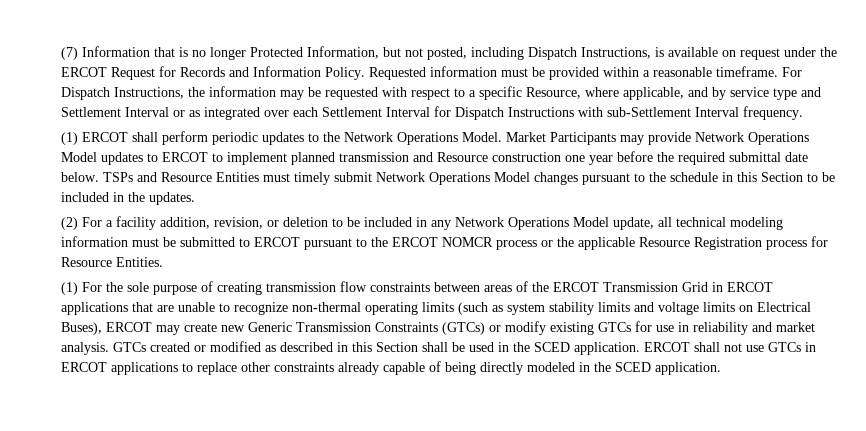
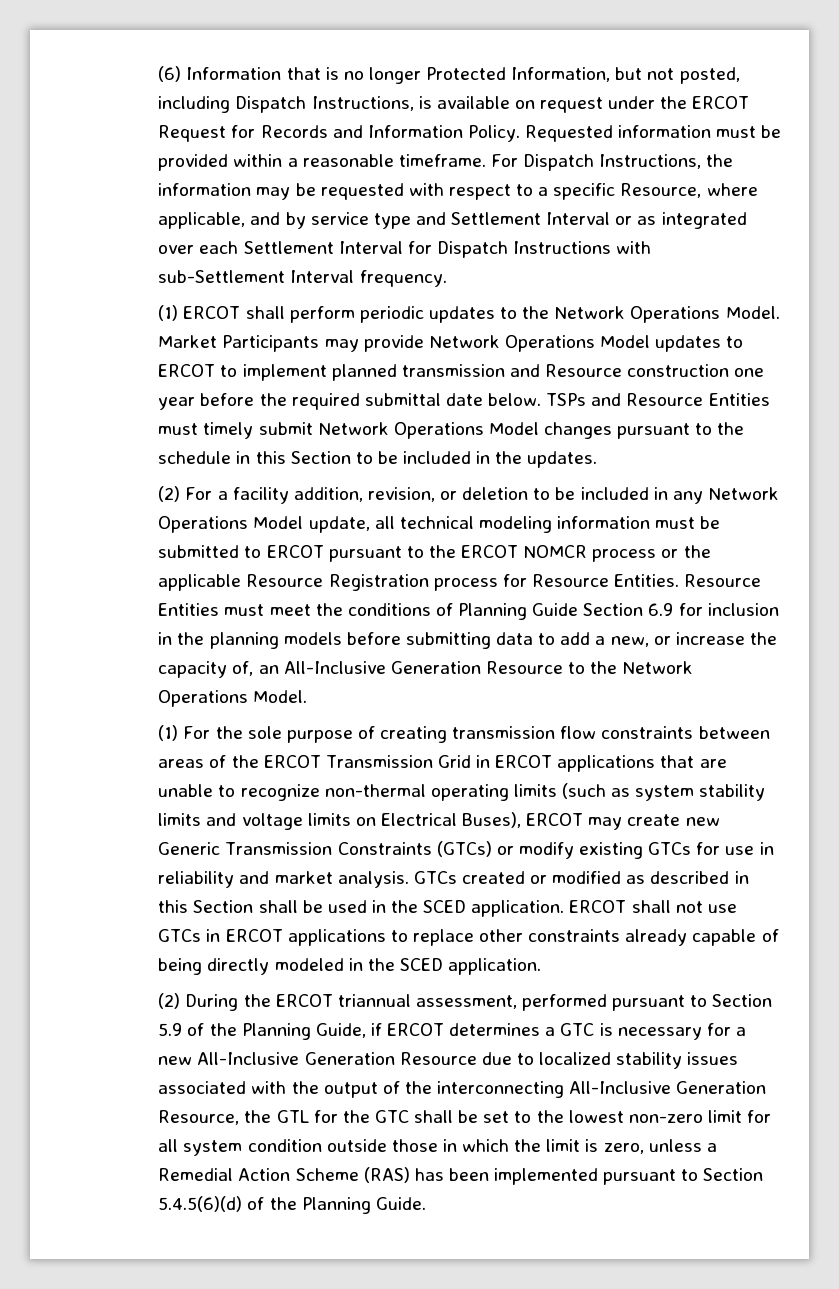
[61,47,79,60] (7) -> [158,66,182,82] (6)
(164, 262) none -> [684,574,762,587] [158,603,779,620] [158,632,777,649] [158,661,694,678] [158,690,308,707] Resource Entities must meet the conditions of Planning Guide Section 6.9 for inclusion in the planning models before submitting data to add a new, or increase the capacity of, an All-Inclusive Generation Resource to the Network Operations Model.
(722, 368) none -> [158,993,773,1011] [158,1023,746,1040] [158,1052,739,1069] [158,1081,767,1098] [158,1110,772,1125] [158,1139,717,1156] [158,1167,764,1185] [158,1196,426,1214] // (2) During the ERCOT triannual assessment, performed pursuant to Section 5.9 of the Planning Guide, if ERCOT determines a GTC is necessary for a new All-Inclusive Generation Resource due to localized stability issues associated with the output of the interconnecting All-Inclusive Generation Resource, the GTL for the GTC shall be set to the lowest non-zero limit for all system condition outside those in which the limit is zero, unless a Remedial Action Scheme (RAS) has been implemented pursuant to Section 5.4.5(6)(d) of the Planning Guide.

